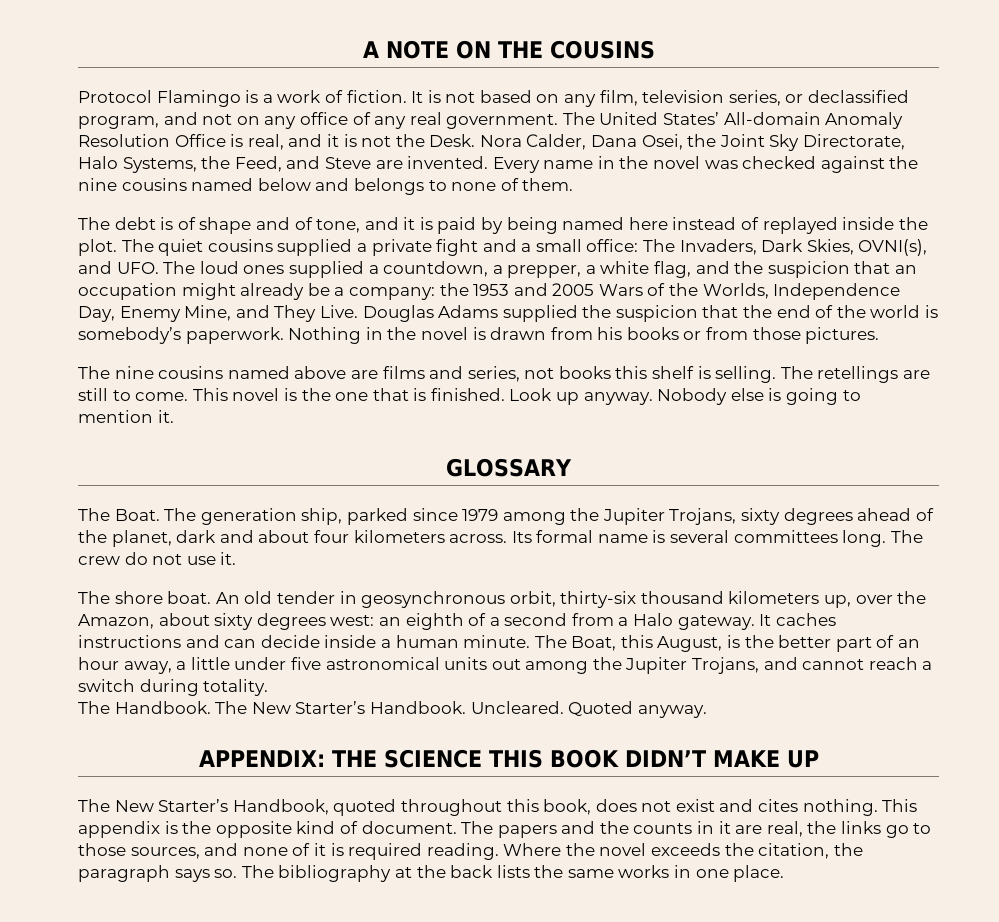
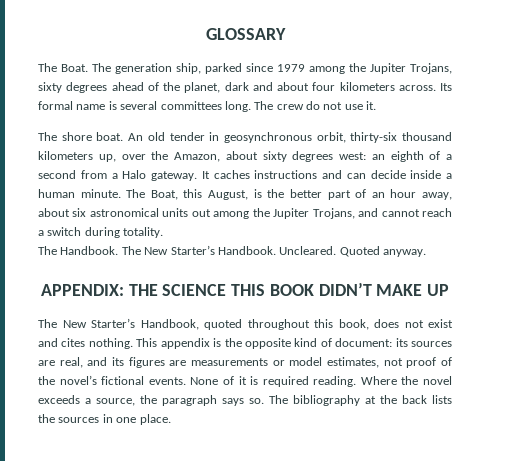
[362,40,655,59] [78,90,910,107] [78,112,904,129] [78,134,906,151] [78,156,919,173] [78,178,574,195] [78,217,928,234] [78,239,928,256] [78,261,918,278] [78,283,901,300] [78,305,939,322] [78,327,880,344] [78,366,931,383] [78,388,861,405] [78,410,174,423] A NOTE ON THE COUSINS // Protocol Flamingo is a work of fiction. It is not based on any film, television series, or declassified program, and not on any office of any real government. The United States’ All-domain Anomaly Resolution Office is real, and it is not the Desk. Nora Calder, Dana Osei, the Joint Sky Directorate, Halo Systems, the Feed, and Steve are invented. Every name in the novel was checked against the nine cousins named below and belongs to none of them. // The debt is of shape and of tone, and it is paid by being named here instead of replayed inside the plot. The quiet cousins supplied a private fight and a small office: The Invaders, Dark Skies, OVNI(s), and UFO. The loud ones supplied a countdown, a prepper, a white flag, and the suspicion that an occupation might already be a company: the 1953 and 2005 Wars of the Worlds, Independence Day, Enemy Mine, and They Live. Douglas Adams supplied the suspicion that the end of the world is somebody’s paperwork. Nothing in the novel is drawn from his books or from those pictures. // The nine cousins named above are films and series, not books this shelf is selling. The retellings are still to come. This novel is the one that is finished. Look up anyway. Nobody else is going to mention it. // -> (205, 34) none
[176,657,321,670] a little under five -> [38,208,87,217] about six
[361,821,932,838] [78,843,288,859] document. The papers and the counts in it are real, the links go to those sources, and none -> [335,338,453,347] [38,357,453,368] [38,375,219,385] document: its sources are real, and its figures are measurements or model estimates, not proof of the novel’s fictional events. None
[724,843,830,859] the citation, -> [85,398,135,406] a source,
[567,865,670,878] same works -> [58,417,100,423] sources

